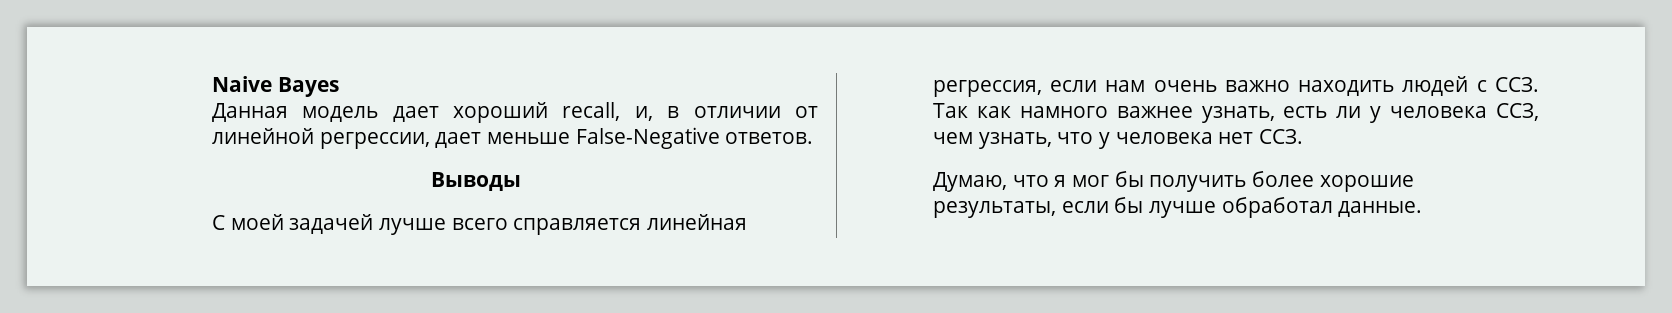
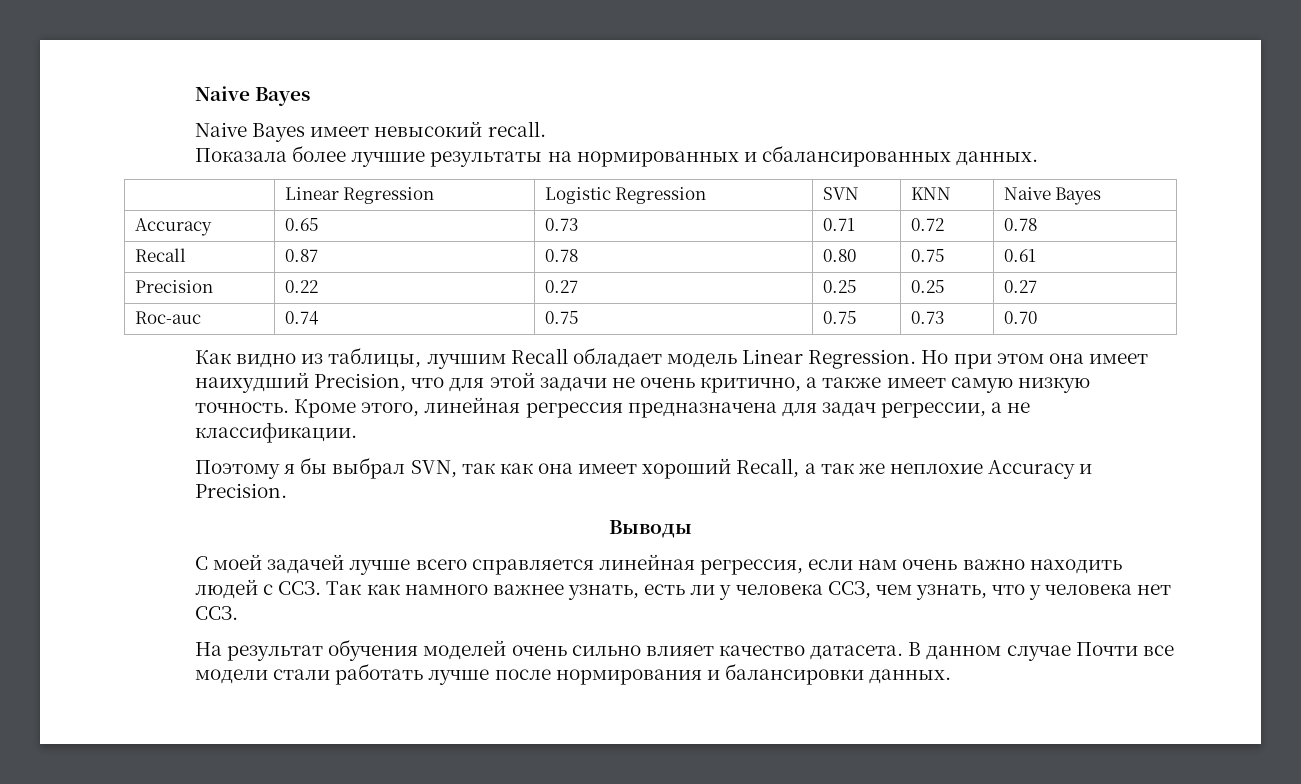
[211,76,339,97] [211,102,818,123] [211,127,814,149] Naive Bayes // Данная модель дает хороший recall, и, в отличии от линейной регрессии, дает меньше False-Negative ответов. -> [195,86,311,106] [195,121,546,142] [195,145,1039,167] [284,187,435,204] [544,187,707,204] [822,187,859,200] [910,187,951,200] [1003,187,1102,205] [134,218,212,236] [284,218,318,231] [544,218,578,231] [822,218,855,231] [910,218,944,231] [1003,218,1037,231] [134,248,186,262] [284,249,318,262] [544,249,578,262] [822,249,856,262] [910,249,944,262] [1003,249,1036,262] [134,280,213,293] [284,280,318,293] [544,280,578,293] [822,280,856,293] [910,280,944,293] [1003,280,1037,293] [134,311,201,324] [284,311,319,325] [544,311,578,324] [822,311,856,324] [910,311,944,324] [1003,311,1037,324] [195,347,1148,369] [195,372,1090,393] [195,397,1031,418] [195,422,358,443] [195,457,1093,479] [195,483,288,498] Naive Bayes // Naive Bayes имеет невысокий recall. // Показала более лучшие результаты на нормированных и сбалансированных данных. // | Linear Regression | Logistic Regression | SVN | KNN | Naive Bayes // Accuracy | 0.65 | 0.73 | 0.71 | 0.72 | 0.78 // Recall | 0.87 | 0.78 | 0.80 | 0.75 | 0.61 // Precision | 0.22 | 0.27 | 0.25 | 0.25 | 0.27 // Roc-auc | 0.74 | 0.75 | 0.75 | 0.73 | 0.70 // Как видно из таблицы, лучшим Recall обладает модель Linear Regression. Но при этом она имеет наихудший Precision, что для этой задачи не очень критично, а также имеет самую низкую точность. Кроме этого, линейная регрессия предназначена для задач регрессии, а не классификации. // Поэтому я бы выбрал SVN, так как она имеет хороший Recall, а так же неплохие Accuracy и Precision.
[932,171,1414,192] [932,197,1423,218] Думаю, что я мог бы получить более хорошие результаты, если бы лучше обработал данные. -> [195,639,1174,661] [195,663,952,685] На результат обучения моделей очень сильно влияет качество датасета. В данном случае Почти все модели стали работать лучше после нормирования и балансировки данных.

